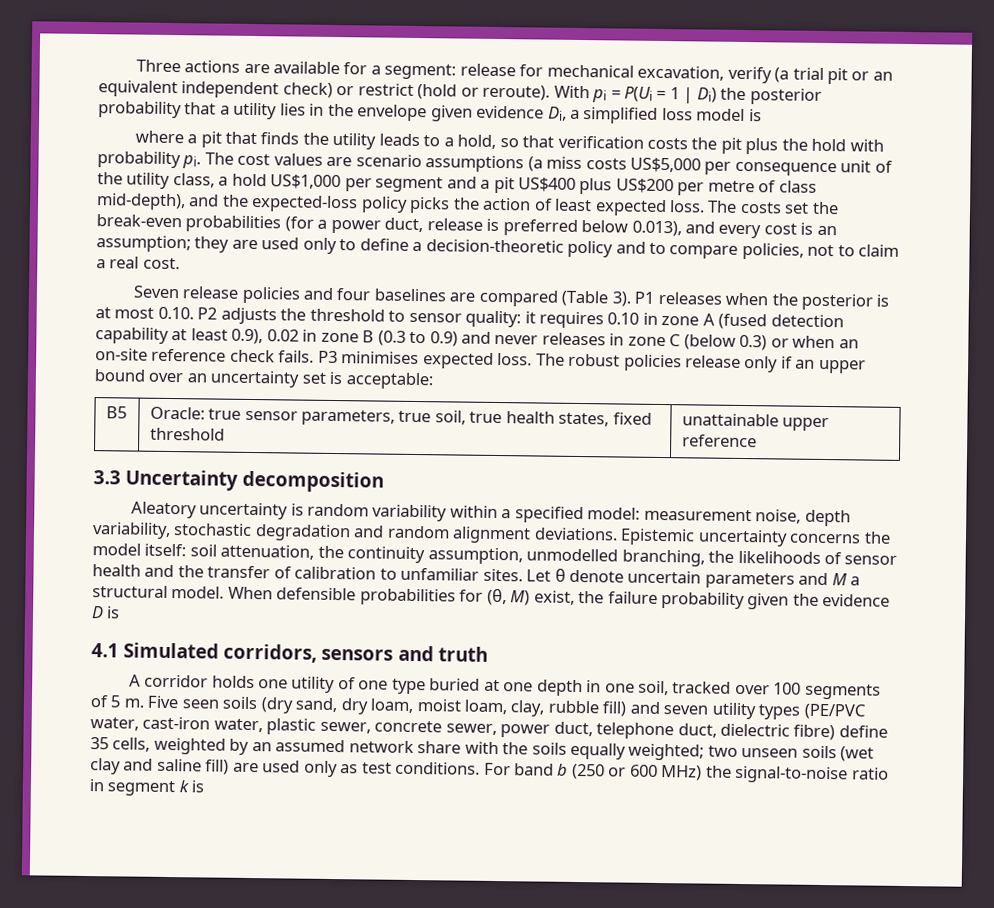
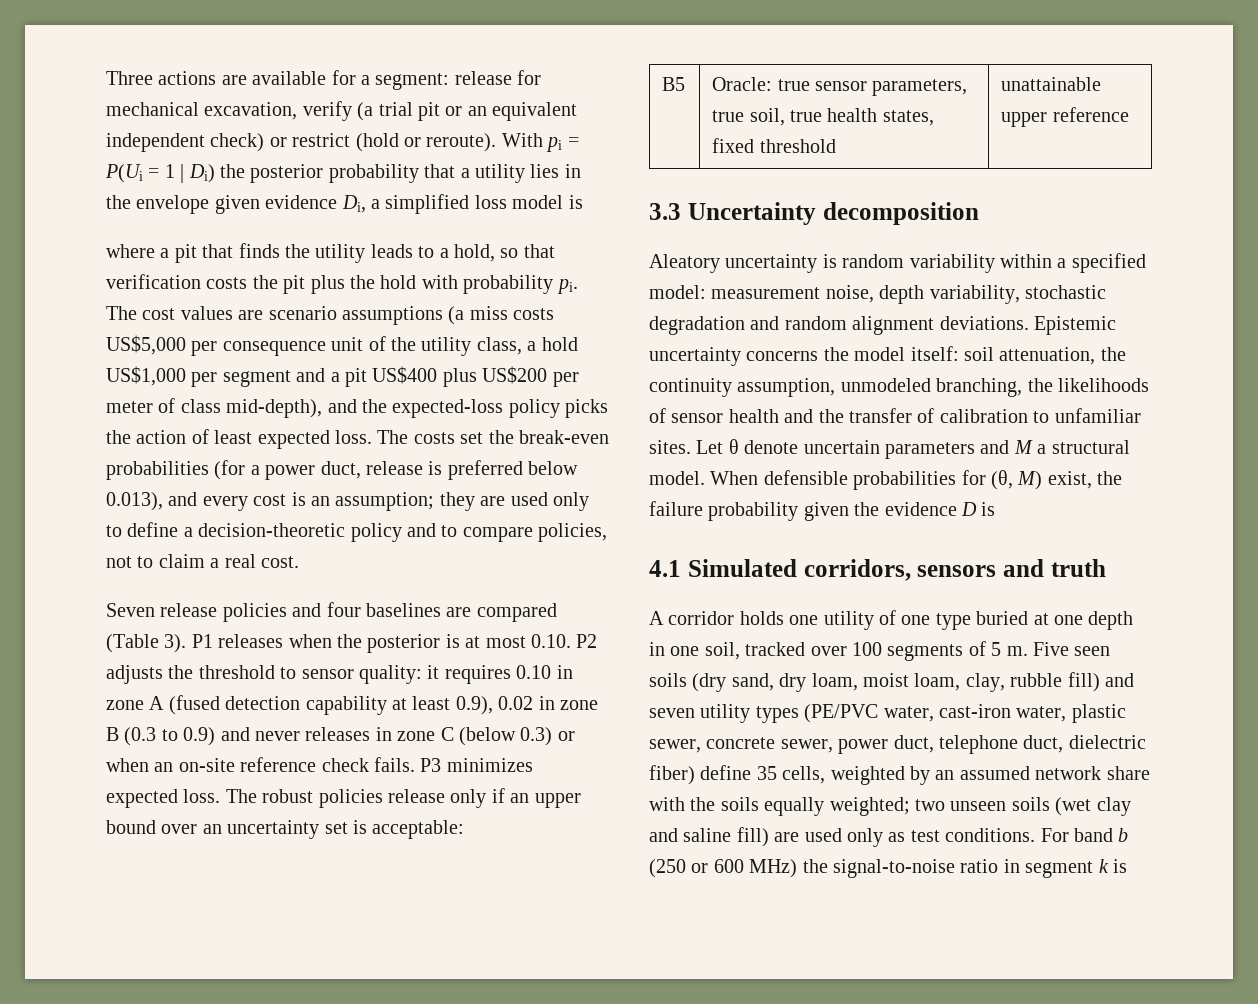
[707,180,755,193] metre -> [106,401,153,413] meter
[341,351,420,365] minimises -> [446,758,533,772] minimizes
[526,548,619,562] unmodelled -> [840,378,931,392] unmodeled
[793,724,836,741] fibre) -> [649,765,695,785] fiber)

